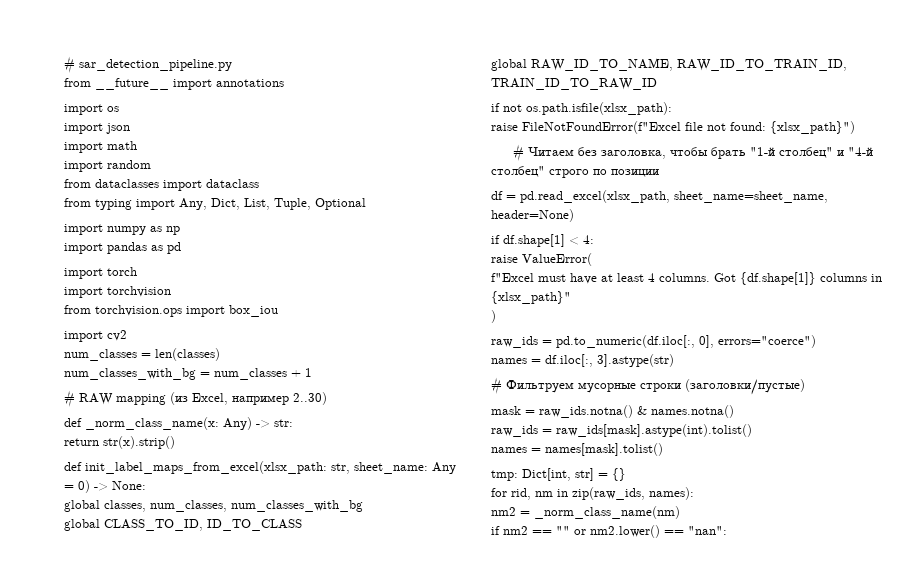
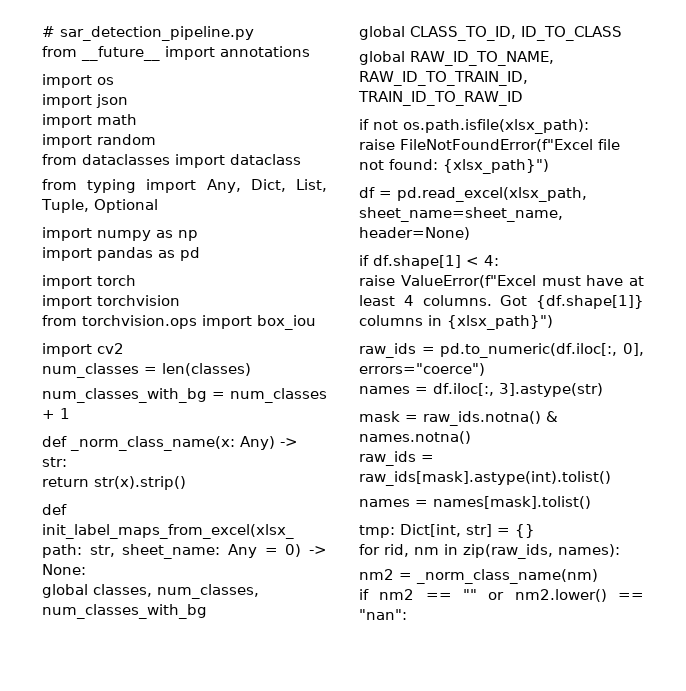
[64,390,327,407] // # RAW mapping (из Excel, например 2..30) -> (70, 413) none
[513,144,874,161] [491,166,659,178] // # Читаем без заголовка, чтобы брать "1-й столбец" и "4-й столбец" строго по позиции -> (549, 166) none
[522,253,592,266] [491,273,534,282] ValueError( // f"Excel -> [400,275,536,288] ValueError(f"Excel
[491,291,571,304] [491,310,496,323] {xlsx_path}" // ) -> [447,315,553,330] {xlsx_path}")
[491,377,805,395] // # Фильтруем мусорные строки (заголовки/пустые) -> (603, 390) none

